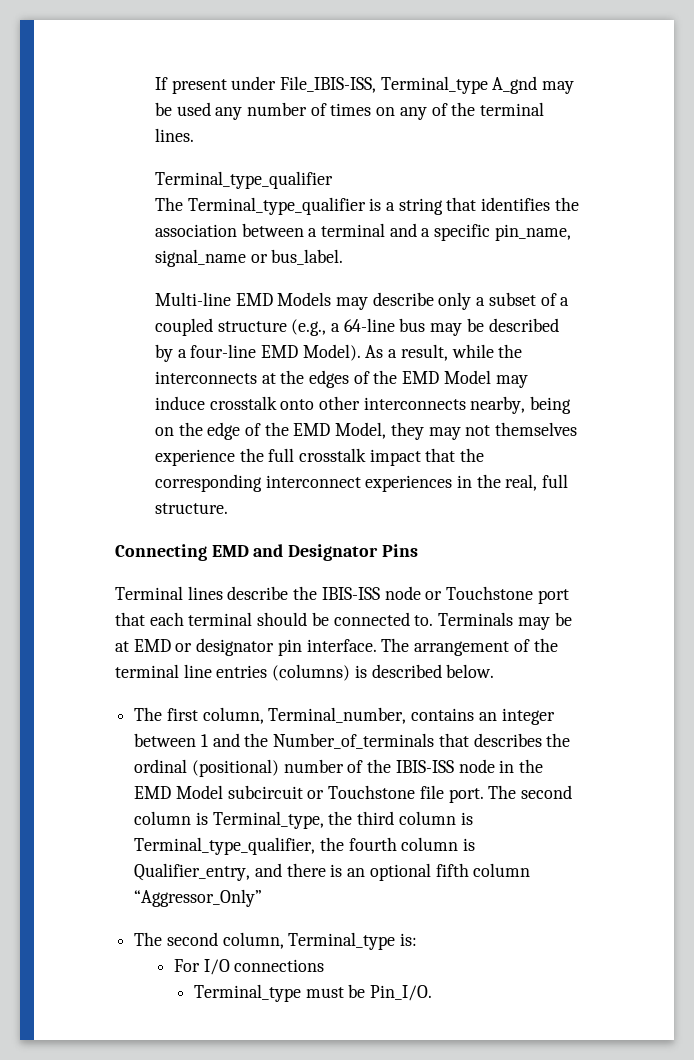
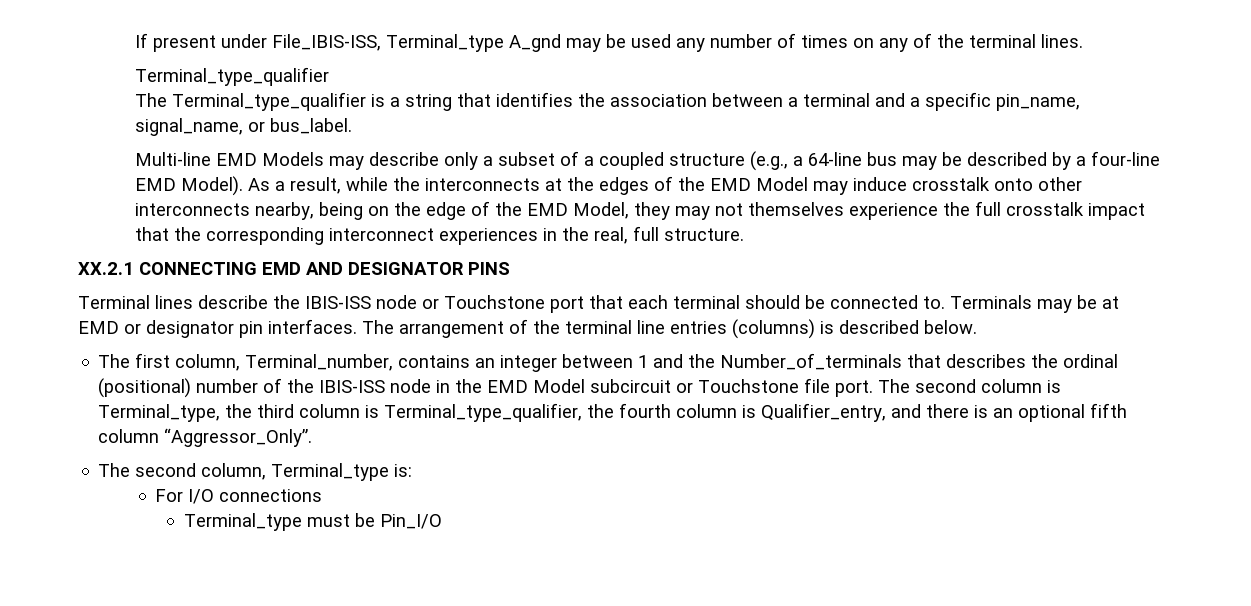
[154,249,246,267] signal_name -> [134,118,243,136] signal_name,
[115,544,418,561] Connecting EMD and Designator Pins -> [78,262,510,275] XX.2.1 CONNECTING EMD AND DESIGNATOR PINS
[306,639,377,652] interface. -> [268,319,357,334] interfaces.
[134,889,263,907] “Aggressor_Only” -> [164,428,313,447] “Aggressor_Only”.
[370,985,433,1001] Pin_I/O. -> [379,514,442,529] Pin_I/O

